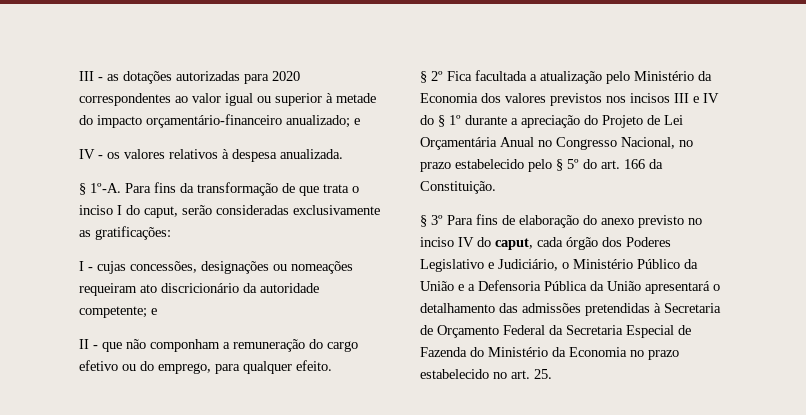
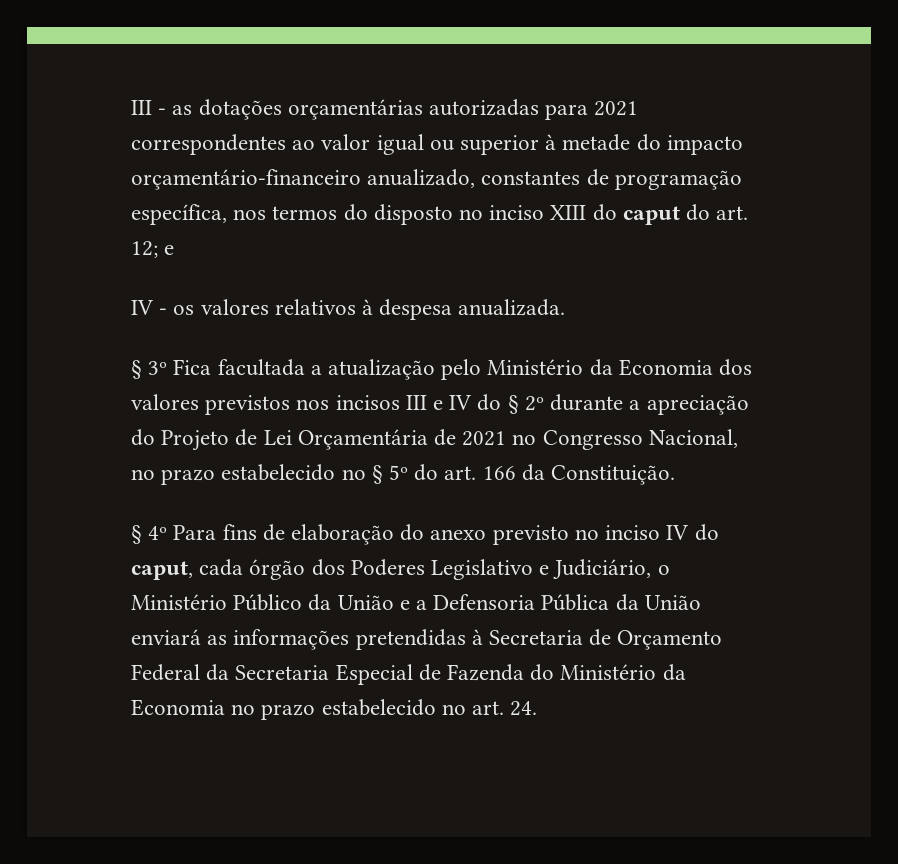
(172, 77) none -> [287,99,423,120] orçamentárias
[272,71,300,81] 2020 -> [594,101,639,116] 2021
[286,115,350,128] anualizado; -> [367,169,742,190] [131,204,749,225] [131,241,158,258] anualizado, constantes de programação específica, nos termos do disposto no inciso XIII do caput do art. 12;
[90,182,359,196] [79,205,380,218] [79,226,171,240] [79,261,353,274] [79,283,319,296] [79,306,157,318] [79,339,358,352] [79,360,332,374] [420,71,443,83] 1º-A. Para fins da transformação de que trata o inciso I do caput, serão consideradas exclusivamente as gratificações: // I - cujas concessões, designações ou nomeações requeiram ato discricionário da autoridade competente; e // II - que não componham a remuneração do cargo efetivo ou do emprego, para qualquer efeito. // § 2º -> [148,361,168,375] 3º
[449,115,461,125] 1º -> [524,396,544,411] 2º
[500,137,534,147] Anual -> [434,429,507,446] de 2021
[528,159,552,172] pelo -> [341,469,366,480] no
[431,215,443,225] 3º -> [148,526,168,540] 4º
[645,281,720,294] [420,303,581,313] apresentará o detalhamento das admissões -> [131,629,350,650] enviará as informações
[534,369,552,379] 25. -> [510,701,538,716] 24.

